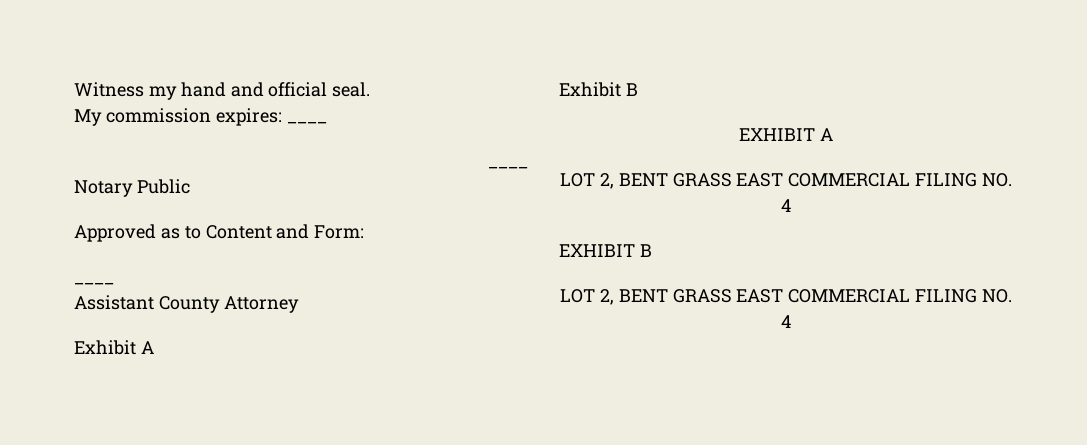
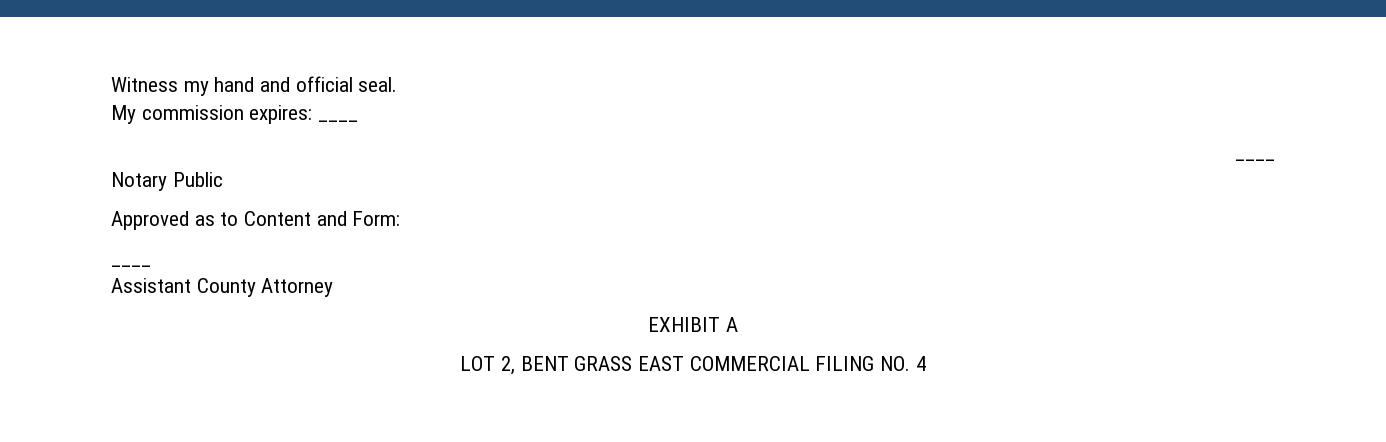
[74,340,154,355] [559,82,638,97] // Exhibit A // Exhibit B -> (334, 287) none
[559,244,652,257] [559,289,1013,305] [781,315,791,328] // EXHIBIT B // LOT 2, BENT GRASS EAST COMMERCIAL FILING NO. 4 -> (926, 363) none

